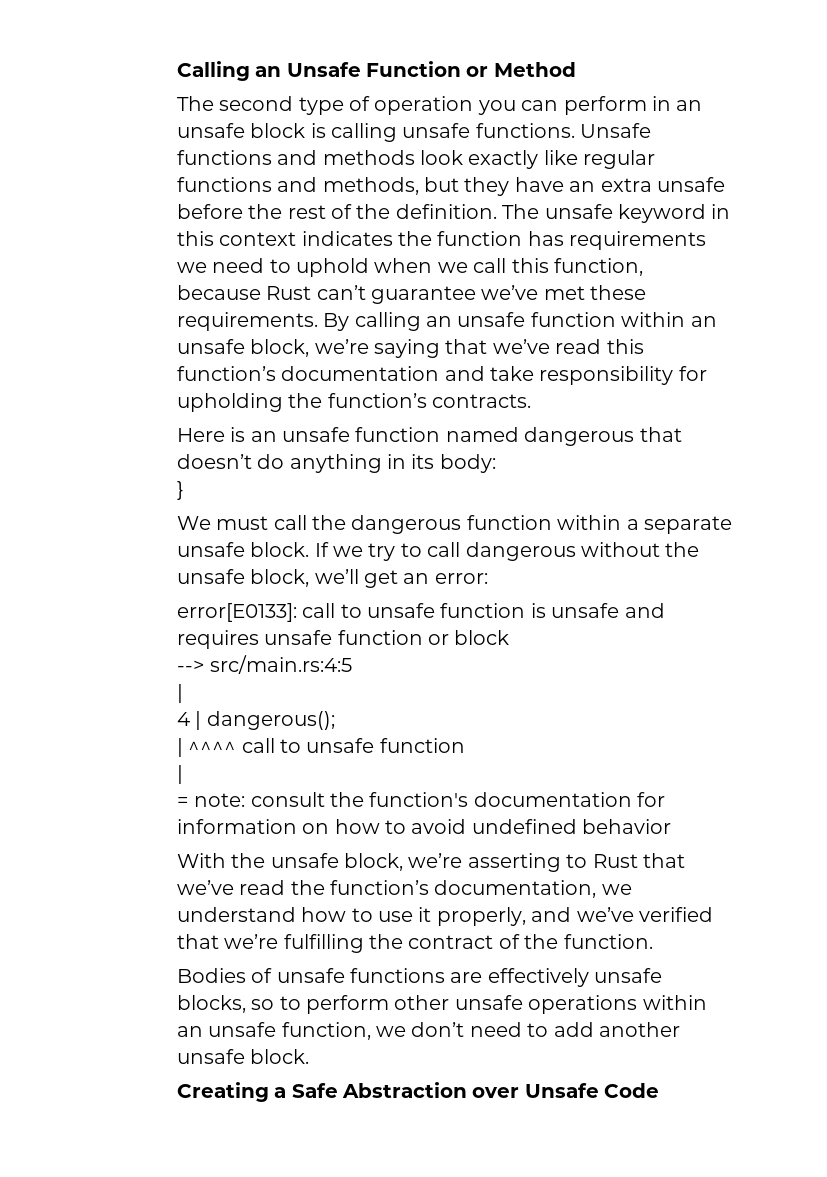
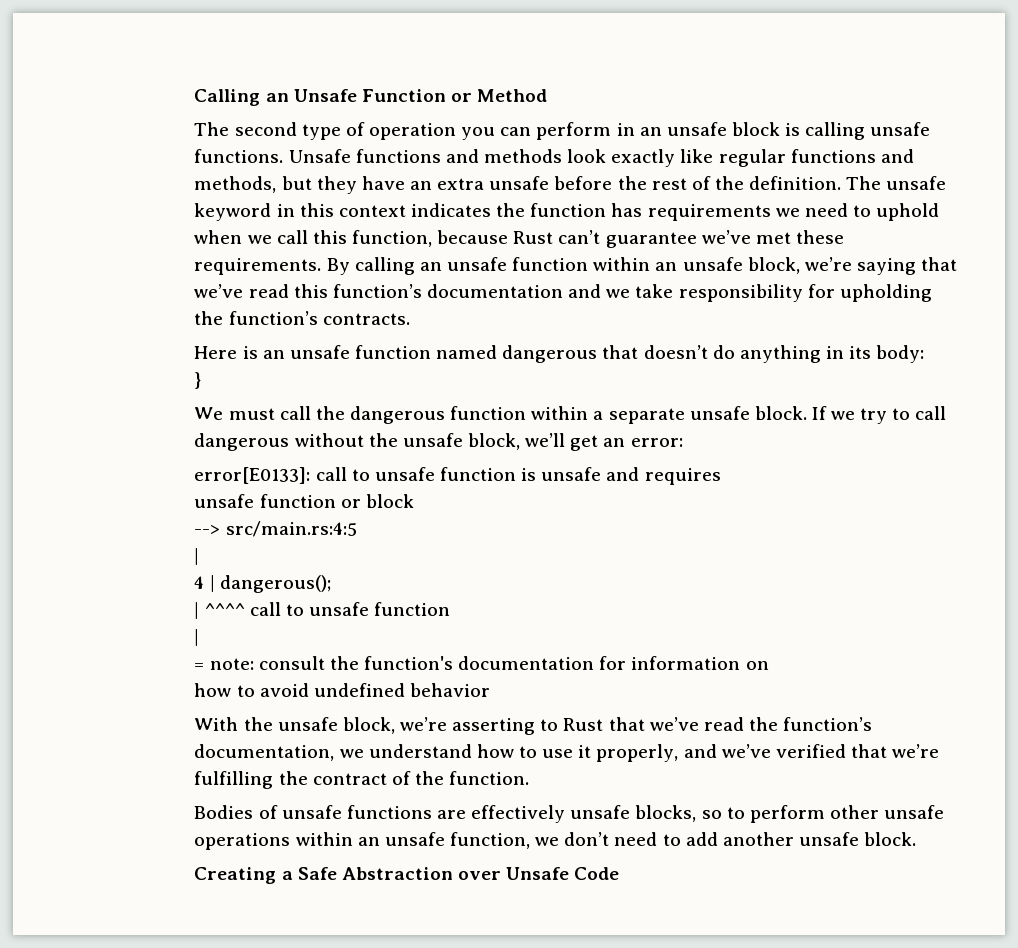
(485, 373) none -> [606,289,631,298] we
(259, 639) none -> (721, 476) //
(330, 828) none -> (769, 665) //

